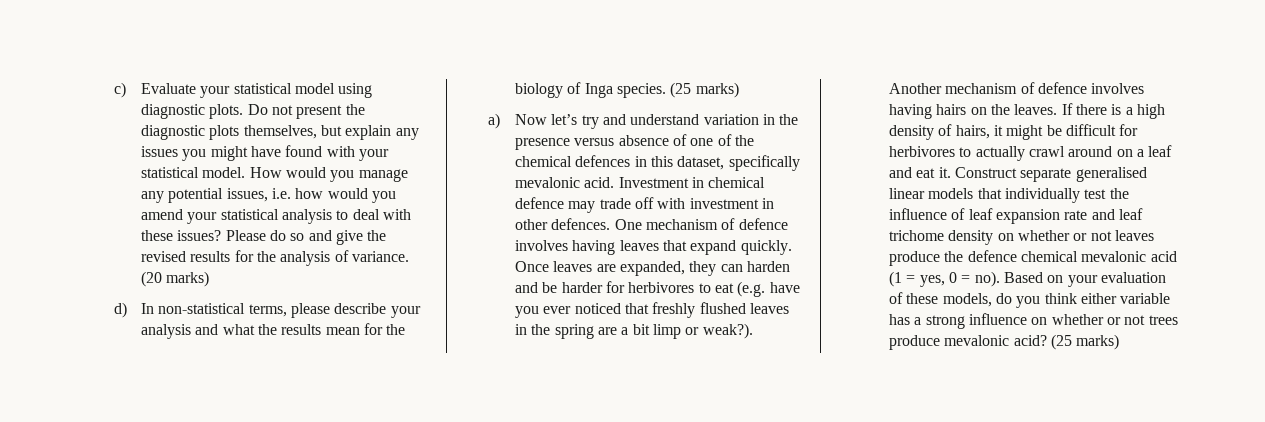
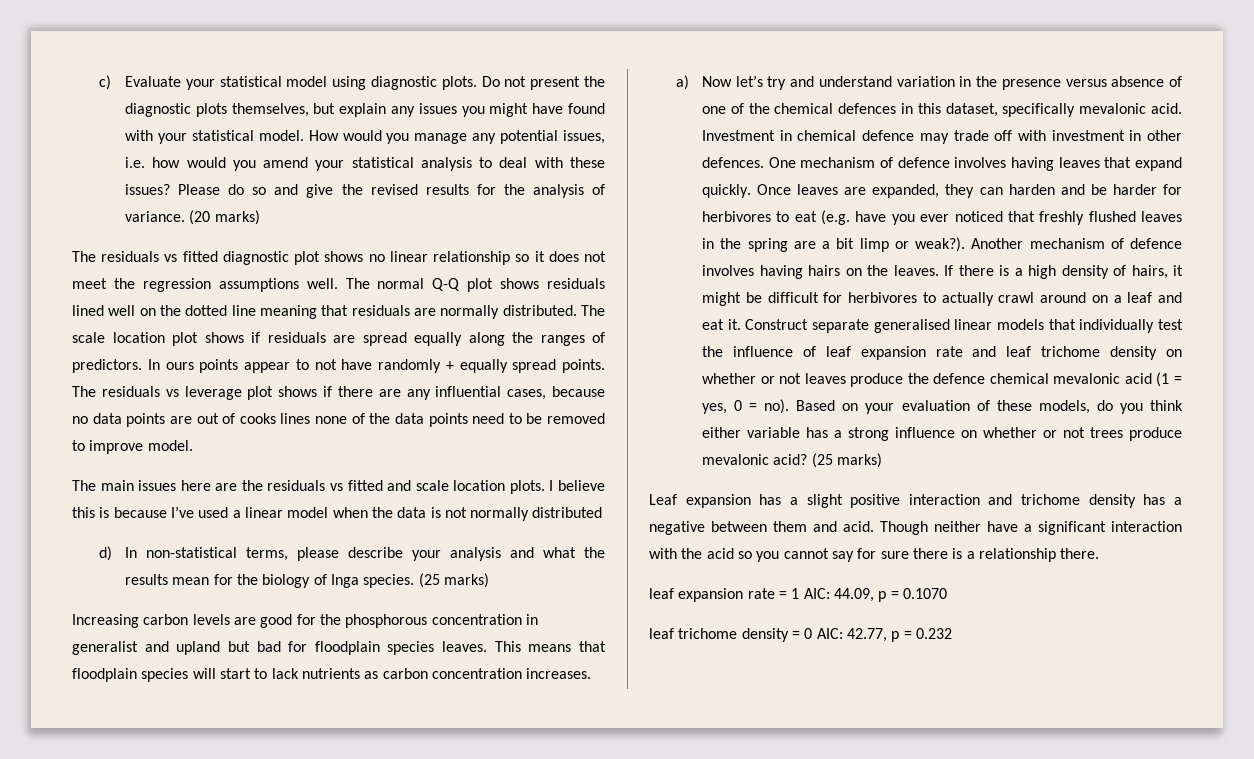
(210, 279) none -> [72,251,606,265] [72,278,605,292] [72,305,605,319] [72,332,605,346] [72,359,605,373] [72,386,605,400] [72,413,605,427] [72,440,193,454] [72,480,605,494] [72,506,603,521] // The residuals vs fitted diagnostic plot shows no linear relationship so it does not meet the regression assumptions well. The normal Q-Q plot shows residuals lined well on the dotted line meaning that residuals are normally distributed. The scale location plot shows if residuals are spread equally along the ranges of predictors. In ours points appear to not have randomly + equally spread points. The residuals vs leverage plot shows if there are any influential cases, because no data points are out of cooks lines none of the data points need to be removed to improve model. // The main issues here are the residuals vs fitted and scale location plots. I believe this is because I’ve used a linear model when the data is not normally distributed
(739, 90) none -> [72,614,538,628] [72,641,606,655] [72,668,592,682] // Increasing carbon levels are good for the phosphorous concentration in generalist and upland but bad for floodplain species leaves. This means that floodplain species will start to lack nutrients as carbon concentration increases.
(1120, 342) none -> [649,494,1182,508] [649,521,1182,535] [649,548,1100,562] [649,588,947,602] [649,628,952,642] // Leaf expansion has a slight positive interaction and trichome density has a negative between them and acid. Though neither have a significant interaction with the acid so you cannot say for sure there is a relationship there. // leaf expansion rate = 1 AIC: 44.09, p = 0.1070 // leaf trichome density = 0 AIC: 42.77, p = 0.232

